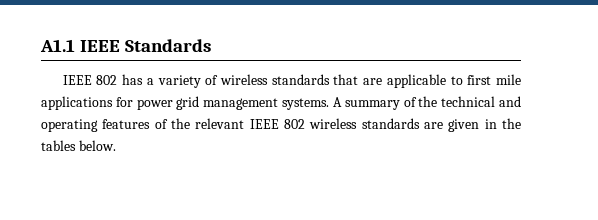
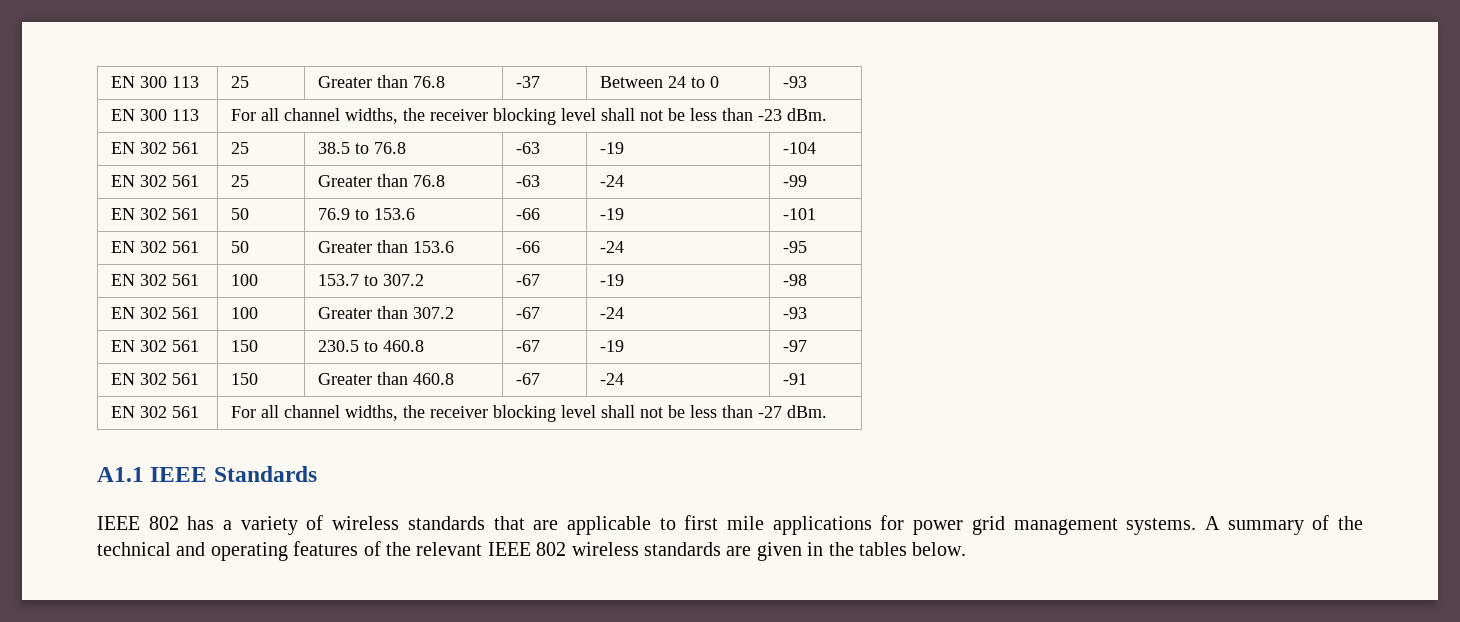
(40, 45) none -> [111,76,200,88] [231,76,250,88] [318,75,446,88] [516,76,541,88] [600,76,720,88] [783,76,808,88] [111,109,200,121] [231,108,828,125] [111,142,200,154] [231,142,250,154] [318,142,407,154] [516,142,541,154] [600,142,625,154] [783,142,817,154] [111,175,200,187] [231,175,250,187] [318,174,446,187] [516,175,541,187] [600,175,625,187] [783,175,808,187] [111,208,200,220] [231,208,250,220] [318,208,416,220] [516,208,541,220] [600,208,625,220] [783,208,817,220] [111,241,200,253] [231,241,250,253] [318,240,455,253] [516,241,541,253] [600,241,625,253] [783,241,808,253] [111,274,200,286] [231,274,259,286] [318,274,425,286] [516,274,541,286] [600,274,625,286] [783,274,808,286] [111,307,200,319] [231,307,259,319] [318,306,455,319] [516,307,541,319] [600,307,625,319] [783,307,808,319] [111,340,200,352] [231,340,259,352] [318,340,425,352] [516,340,541,352] [600,340,625,352] [783,340,808,352] [111,373,200,385] [231,373,259,385] [318,372,455,385] [516,373,541,385] [600,373,625,385] [783,373,808,385] [111,406,200,418] [231,405,828,422] EN 300 113 | 25 | Greater than 76.8 | -37 | Between 24 to 0 | -93 // EN 300 113 | For all channel widths, the receiver blocking level shall not be less than -23 dBm. // EN 302 561 | 25 | 38.5 to 76.8 | -63 | -19 | -104 // EN 302 561 | 25 | Greater than 76.8 | -63 | -24 | -99 // EN 302 561 | 50 | 76.9 to 153.6 | -66 | -19 | -101 // EN 302 561 | 50 | Greater than 153.6 | -66 | -24 | -95 // EN 302 561 | 100 | 153.7 to 307.2 | -67 | -19 | -98 // EN 302 561 | 100 | Greater than 307.2 | -67 | -24 | -93 // EN 302 561 | 150 | 230.5 to 460.8 | -67 | -19 | -97 // EN 302 561 | 150 | Greater than 460.8 | -67 | -24 | -91 // EN 302 561 | For all channel widths, the receiver blocking level shall not be less than -27 dBm. //

